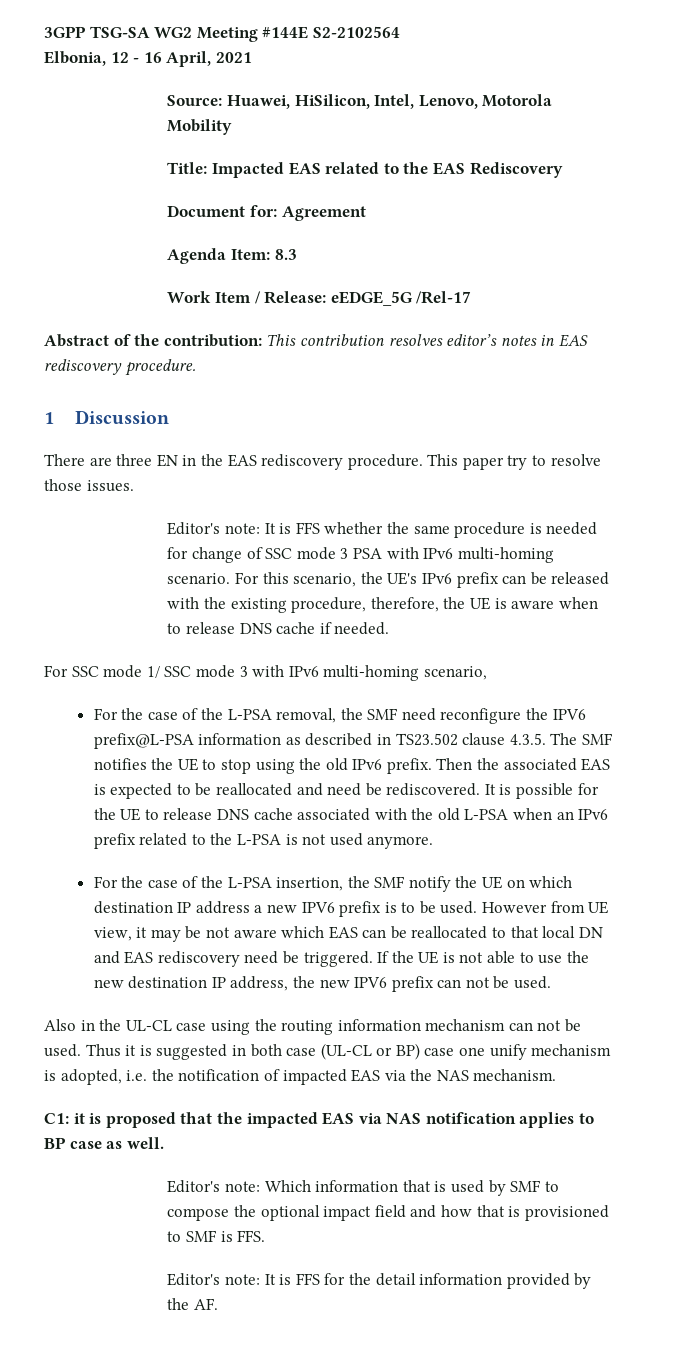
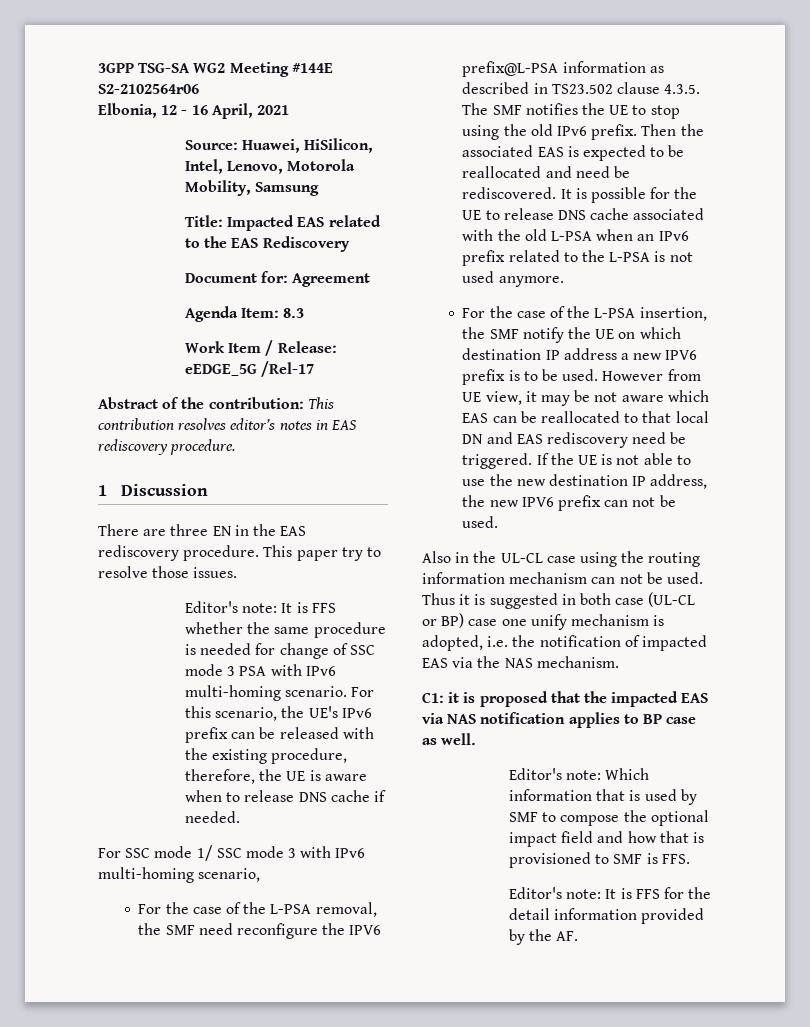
[312,26,400,38] S2-2102564 -> [98,84,199,94] S2-2102564r06
[167,119,233,135] Mobility -> [185,180,320,196] Mobility, Samsung

